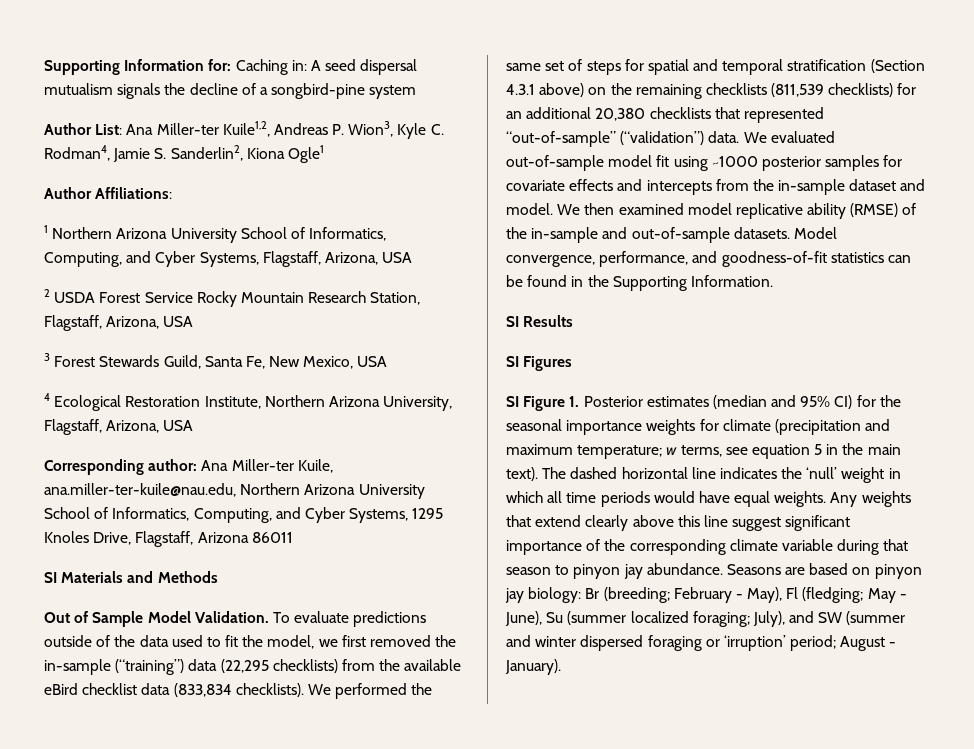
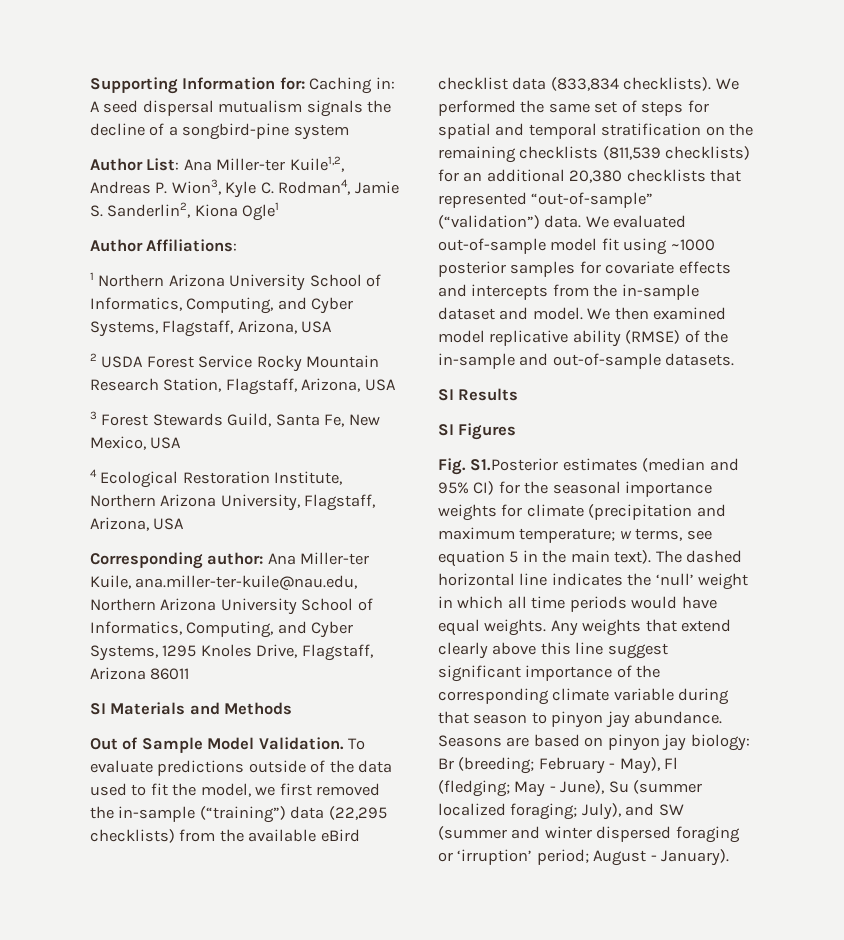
[870,59,925,73] [506,83,585,97] (Section 4.3.1 above) -> (702, 129) none
[793,227,837,239] [506,251,911,267] [506,275,773,291] Model convergence, performance, and goodness-of-fit statistics can be found in the Supporting Information. -> (735, 359) none
[506,396,643,411] SI Figure 1. Posterior -> [438,458,559,475] Fig. S1.Posterior

